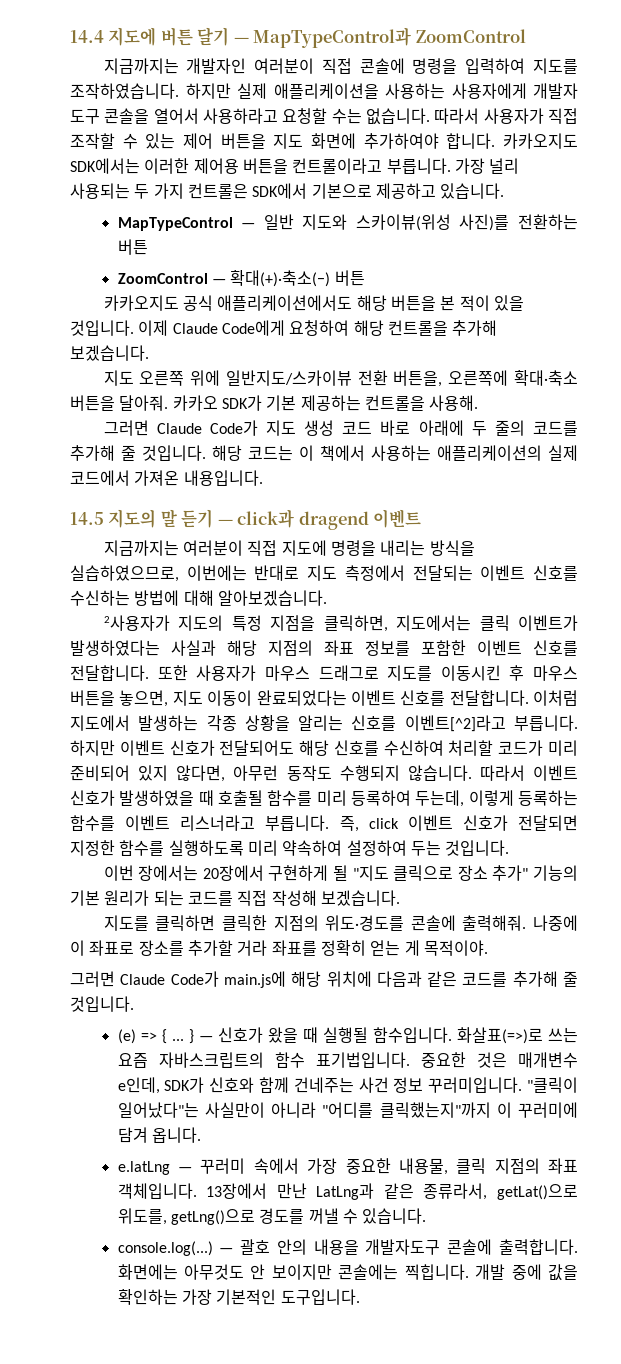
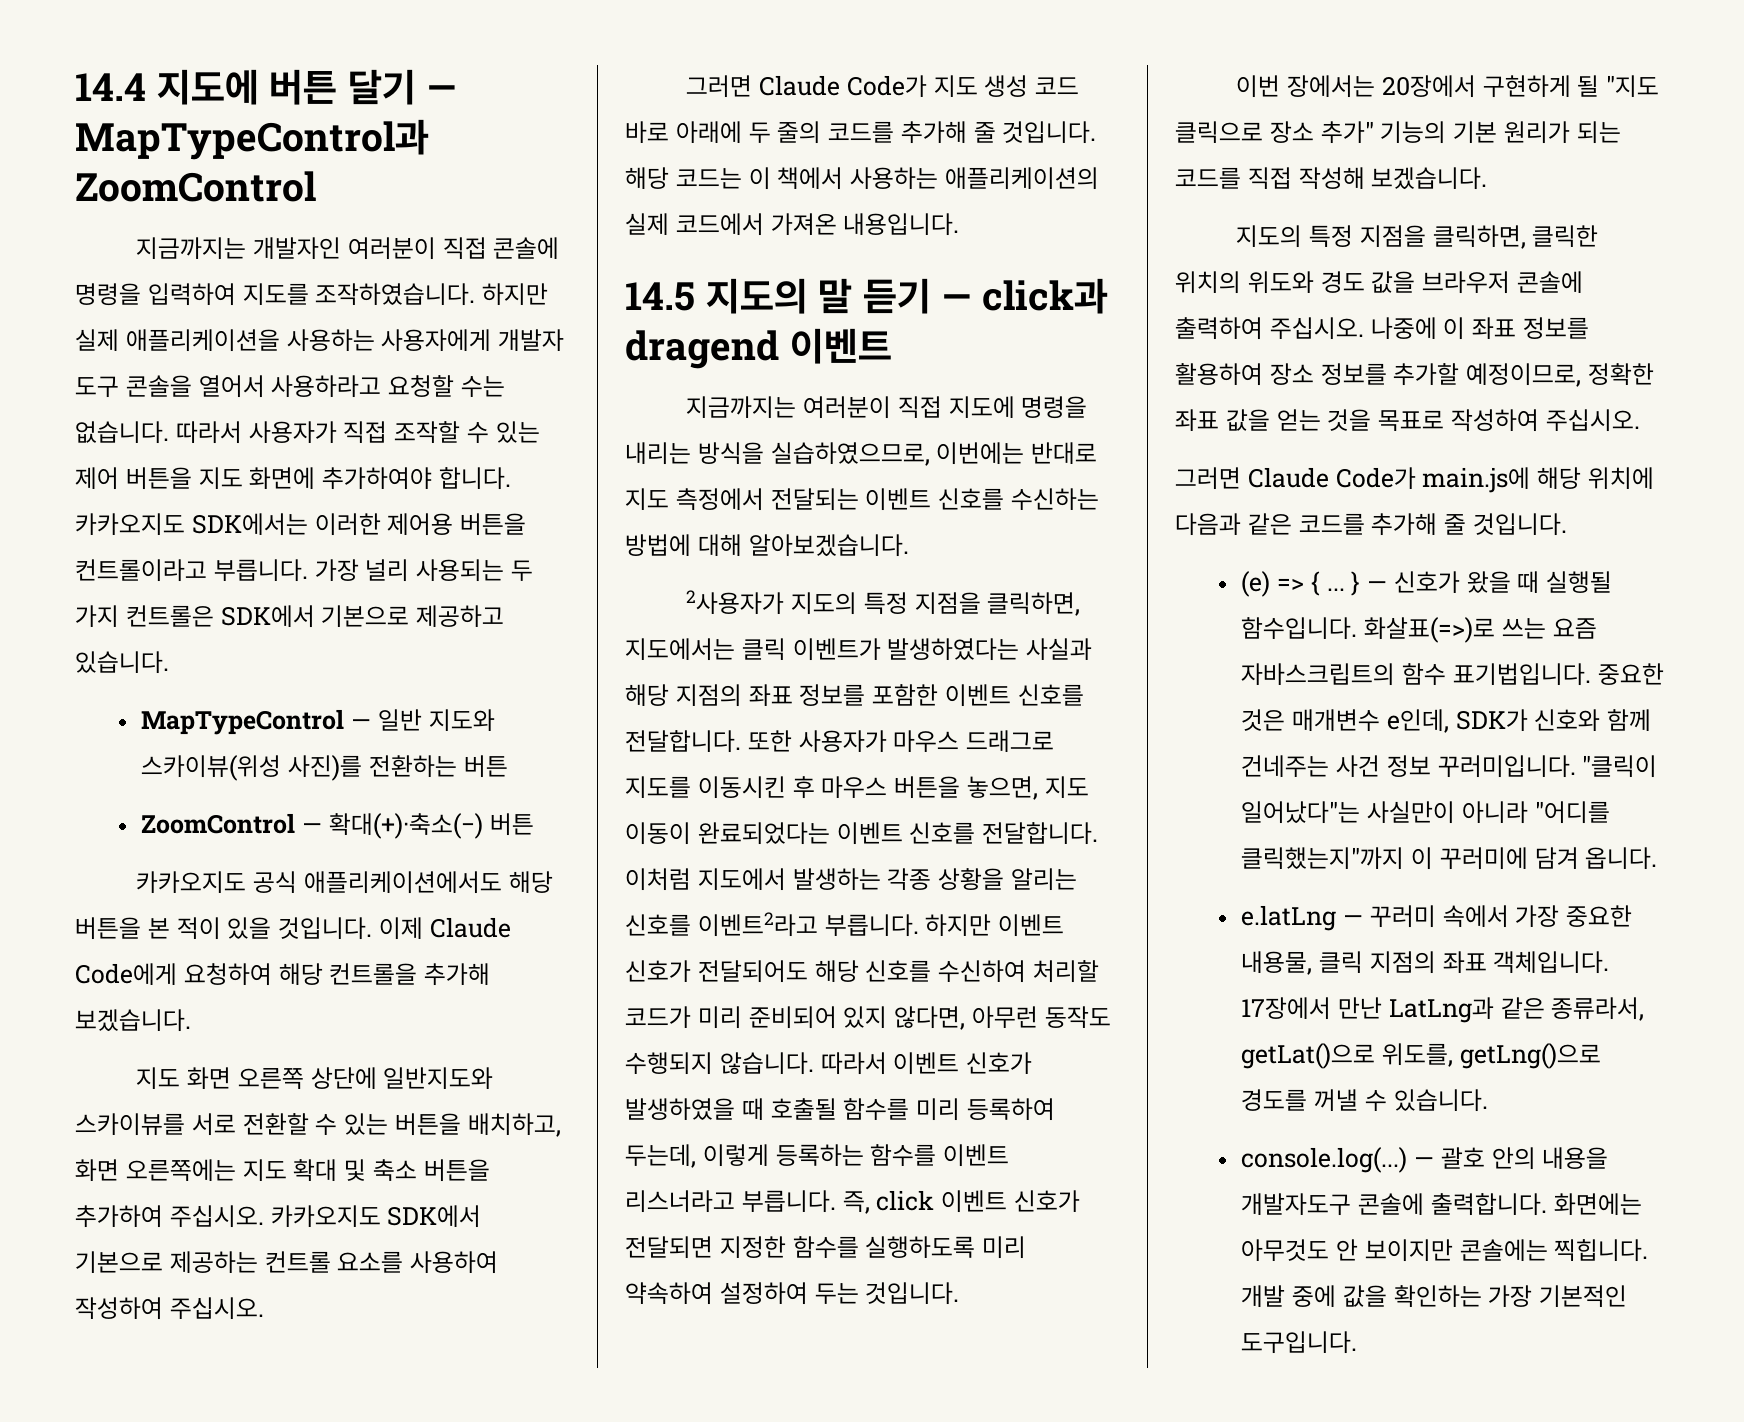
[139,370,579,387] [70,395,479,411] 오른쪽 위에 일반지도/스카이뷰 전환 버튼을, 오른쪽에 확대·축소 버튼을 달아줘. 카카오 SDK가 기본 제공하는 컨트롤을 사용해. -> [187,1067,494,1089] [75,1113,561,1137] [75,1159,490,1182] [75,1205,482,1228] [75,1251,498,1274] [75,1297,264,1320] 화면 오른쪽 상단에 일반지도와 스카이뷰를 서로 전환할 수 있는 버튼을 배치하고, 화면 오른쪽에는 지도 확대 및 축소 버튼을 추가하여 주십시오. 카카오지도 SDK에서 기본으로 제공하는 컨트롤 요소를 사용하여 작성하여 주십시오.
[404,715,506,732] 이벤트[^2]라고 -> [697,912,818,937] 이벤트2라고
[103,915,578,931] [70,940,488,956] 지도를 클릭하면 클릭한 지점의 위도·경도를 콘솔에 출력해줘. 나중에 이 좌표로 장소를 추가할 거라 좌표를 정확히 얻는 게 목적이야. -> [1236,225,1599,249] [1175,271,1583,294] [1175,317,1589,340] [1175,363,1654,387] [1175,409,1640,432] 지도의 특정 지점을 클릭하면, 클릭한 위치의 위도와 경도 값을 브라우저 콘솔에 출력하여 주십시오. 나중에 이 좌표 정보를 활용하여 장소 정보를 추가할 예정이므로, 정확한 좌표 값을 얻는 것을 목표로 작성하여 주십시오.
[206,1183,268,1199] 13장에서 -> [1241,997,1332,1020] 17장에서

